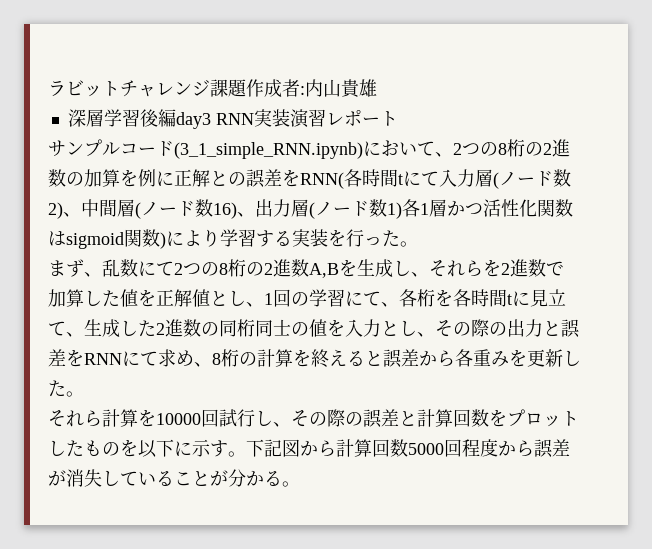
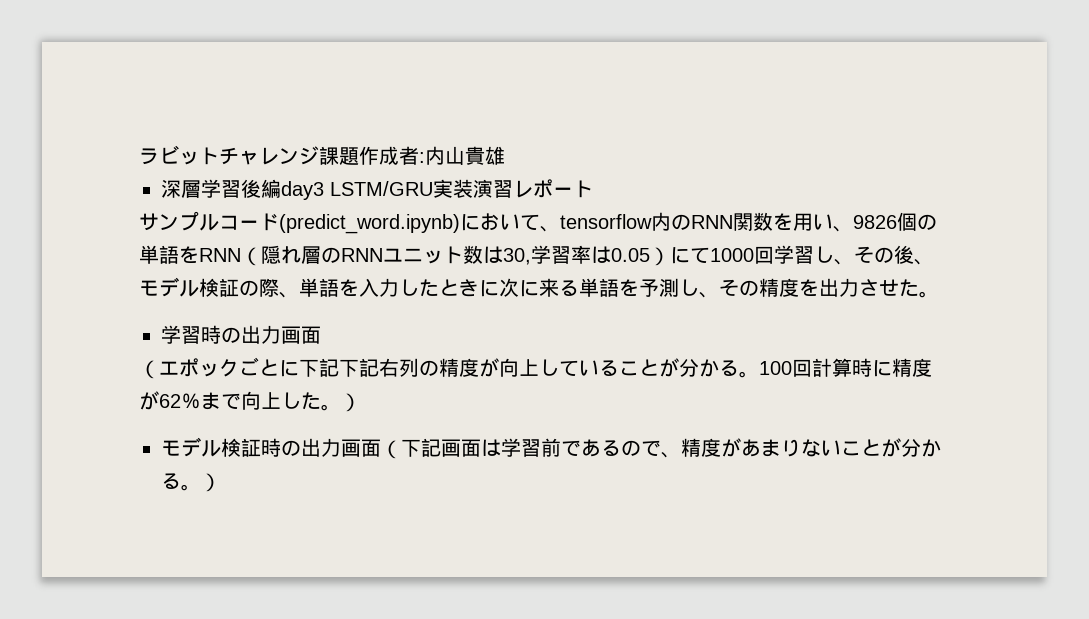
[215,113,254,125] RNN -> [330,181,433,196] LSTM/GRU
[174,142,363,159] (3_1_simple_RNN.ipynb) -> [279,214,460,234] (predict_word.ipynb)
[453,139,570,157] [48,169,571,189] [48,199,573,219] [48,229,418,249] [48,259,564,278] [48,289,566,307] [48,319,580,338] [48,349,581,368] [48,380,84,397] [48,409,579,428] [48,439,570,458] [48,469,102,487] 2つの8桁の2進数の加算を例に正解との誤差をRNN(各時間tにて入力層(ノード数2)、中間層(ノード数16)、出力層(ノード数1)各1層かつ活性化関数はsigmoid関数)により学習する実装を行った。 // まず、乱数にて2つの8桁の2進数A,Bを生成し、それらを2進数で加算した値を正解値とし、1回の学習にて、各桁を各時間tに見立て、生成した2進数の同桁同士の値を入力とし、その際の出力と誤差をRNNにて求め、8桁の計算を終えると誤差から各重みを更新した。 // それら計算を10000回試行し、その際の誤差と計算回数をプロットしたものを以下に示す。下記図から計算回数5000回程度から誤差が消失 -> [560,212,937,232] [139,245,934,266] [139,277,939,298] [161,325,321,344] [139,357,539,379] tensorflow内のRNN関数を用い、9826個の単語をRNN（隠れ層のRNNユニット数は30,学習率は0.05）にて1000回学習し、その後、モデル検証の際、単語を入力したときに次に来る単語を予測し、その精度を出力させた。 // 学習時の出力画面 // （エポックごとに下記下記右列の精度が向上
(300, 484) none -> [759,358,932,377] [139,391,361,412] [161,437,941,459] [161,473,221,492] 100回計算時に精度が62％まで向上した。） // モデル検証時の出力画面（下記画面は学習前であるので、精度があまりないことが分かる。）

